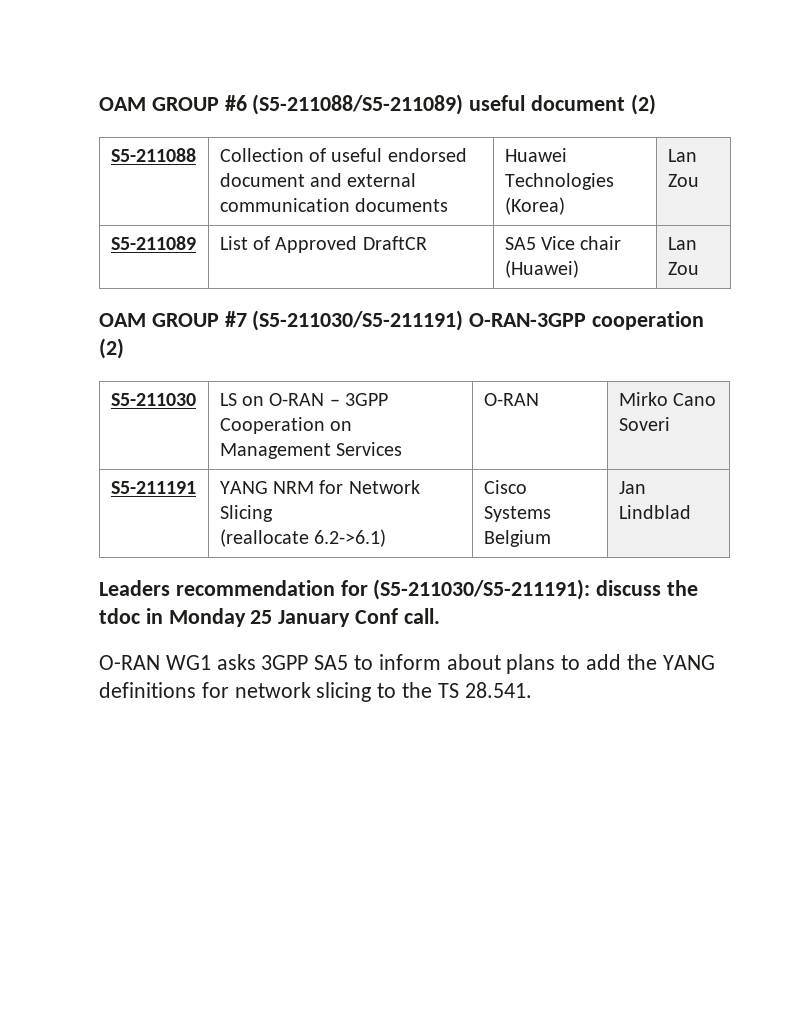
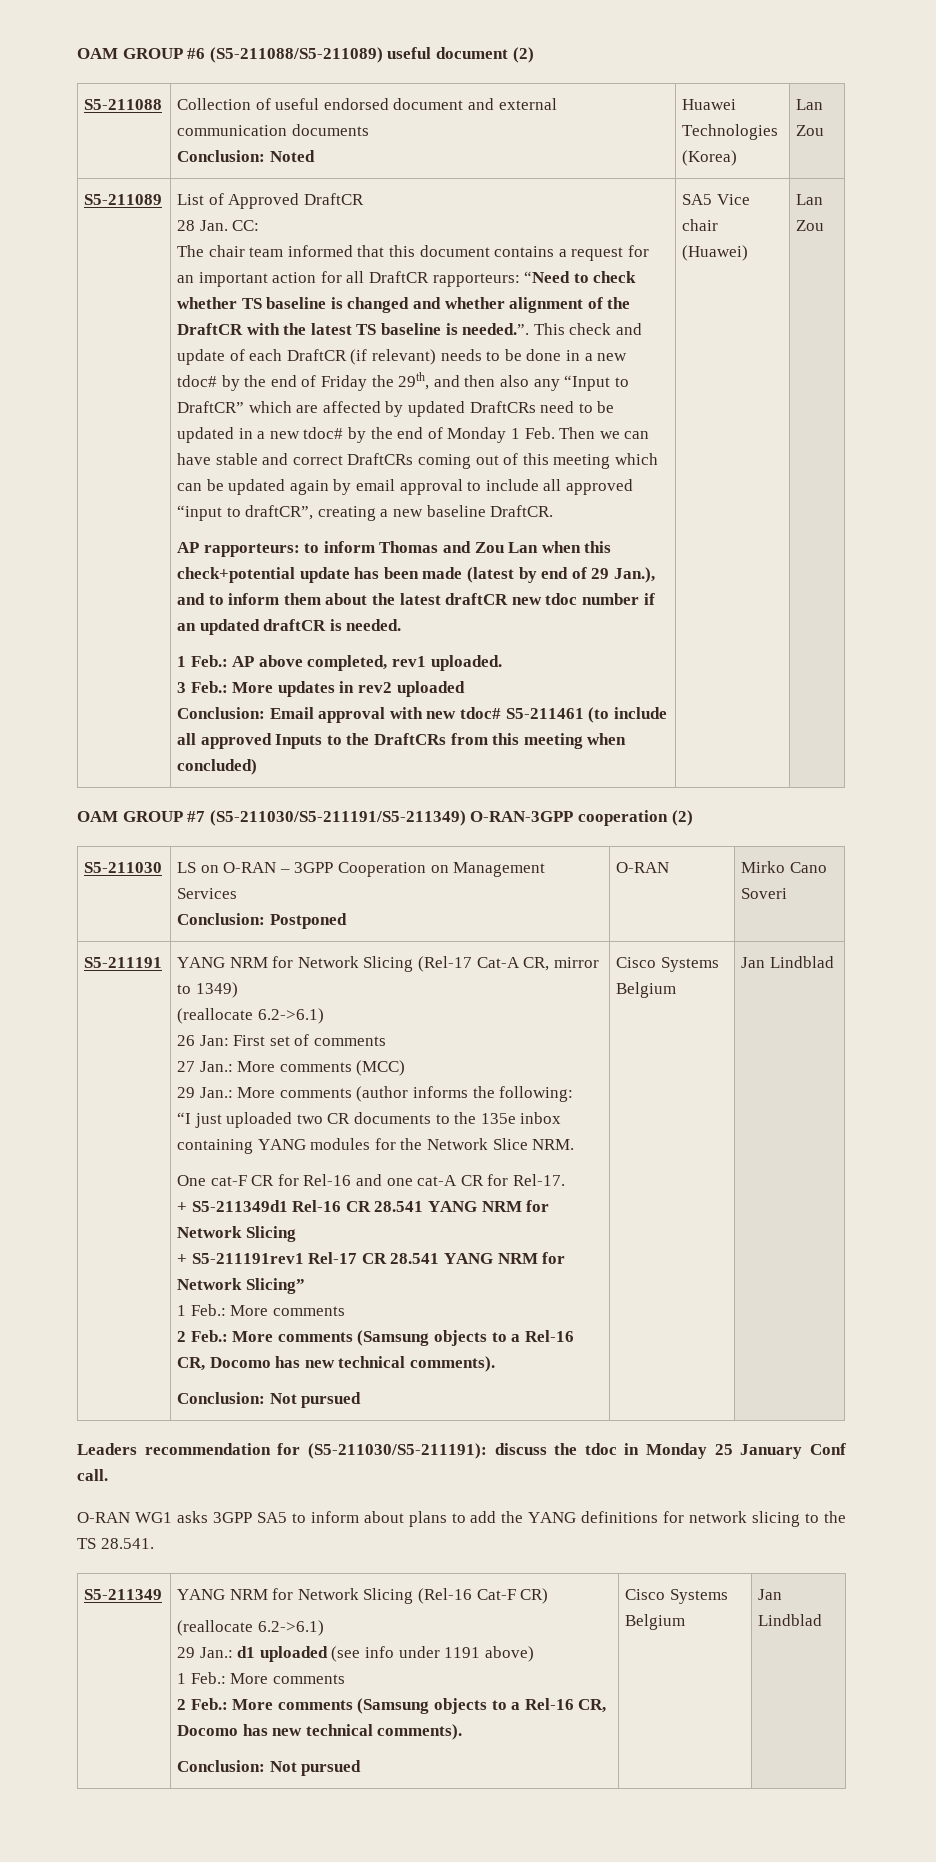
(448, 205) none -> [177,150,315,162] // Conclusion: Noted
(427, 243) none -> [177,220,260,231] [177,245,649,261] [177,271,637,287] [177,297,631,313] [177,323,642,335] [177,349,628,365] [177,372,629,391] [177,401,615,417] [177,427,650,443] [177,453,658,469] [177,479,633,495] [177,505,554,521] [177,541,612,557] [177,567,655,583] [177,593,655,605] [177,619,402,635] [177,655,502,671] [177,681,465,697] [177,707,667,723] [177,733,627,749] [177,759,258,775] // 28 Jan. CC: // The chair team informed that this document contains a request for an important action for all DraftCR rapporteurs: “Need to check whether TS baseline is changed and whether alignment of the DraftCR with the latest TS baseline is needed.”. This check and update of each DraftCR (if relevant) needs to be done in a new tdoc# by the end of Friday the 29th, and then also any “Input to DraftCR” which are affected by updated DraftCRs need to be updated in a new tdoc# by the end of Monday 1 Feb. Then we can have stable and correct DraftCRs coming out of this meeting which can be updated again by email approval to include all approved “input to draftCR”, creating a new baseline DraftCR. // AP rapporteurs: to inform Thomas and Zou Lan when this check+potential update has been made (latest by end of 29 Jan.), and to inform them about the latest draftCR new tdoc number if an updated draftCR is needed. // 1 Feb.: AP above completed, rev1 uploaded. // 3 Feb.: More updates in rev2 uploaded // Conclusion: Email approval with new tdoc# S5-211461 (to include all approved Inputs to the DraftCRs from this meeting when concluded)
[252,310,464,331] (S5-211030/S5-211191) -> [209,810,466,826] (S5-211030/S5-211191/S5-211349)
(402, 449) none -> [177,913,347,929] // Conclusion: Postponed
[219,529,386,547] // (reallocate 6.2->6.1) -> [418,956,599,972] [177,982,238,998] [177,1008,324,1024] [177,1034,387,1046] [177,1060,406,1076] [177,1086,574,1102] [177,1112,562,1128] [177,1138,575,1154] [177,1174,565,1186] [177,1200,550,1212] [177,1226,296,1242] [177,1252,566,1264] [177,1278,305,1294] [177,1304,345,1316] [177,1330,574,1346] [177,1356,496,1372] [177,1392,362,1408] (Rel-17 Cat-A CR, mirror to 1349) // (reallocate 6.2->6.1) // 26 Jan: First set of comments // 27 Jan.: More comments (MCC) // 29 Jan.: More comments (author informs the following: // “I just uploaded two CR documents to the 135e inbox containing YANG modules for the Network Slice NRM. // One cat-F CR for Rel-16 and one cat-A CR for Rel-17. // + S5-211349d1 Rel-16 CR 28.541 YANG NRM for Network Slicing // + S5-211191rev1 Rel-17 CR 28.541 YANG NRM for Network Slicing” // 1 Feb.: More comments // 2 Feb.: More comments (Samsung objects to a Rel-16 CR, Docomo has new technical comments). // Conclusion: Not pursued
(532, 690) none -> [84,1589,163,1600] [177,1588,549,1604] [177,1620,324,1636] [177,1646,534,1662] [177,1672,345,1684] [177,1698,607,1714] [177,1724,463,1740] [177,1760,362,1776] [625,1589,728,1604] [625,1614,686,1630] [758,1589,783,1600] [758,1614,823,1626] // S5-211349 | YANG NRM for Network Slicing (Rel-16 Cat-F CR) // (reallocate 6.2->6.1) // 29 Jan.: d1 uploaded (see info under 1191 above) // 1 Feb.: More comments // 2 Feb.: More comments (Samsung objects to a Rel-16 CR, Docomo has new technical comments). // Conclusion: Not pursued | Cisco Systems Belgium | Jan Lindblad

